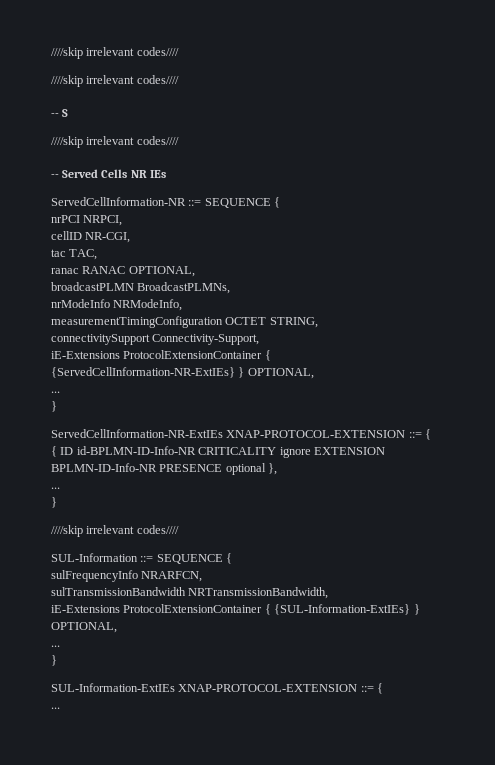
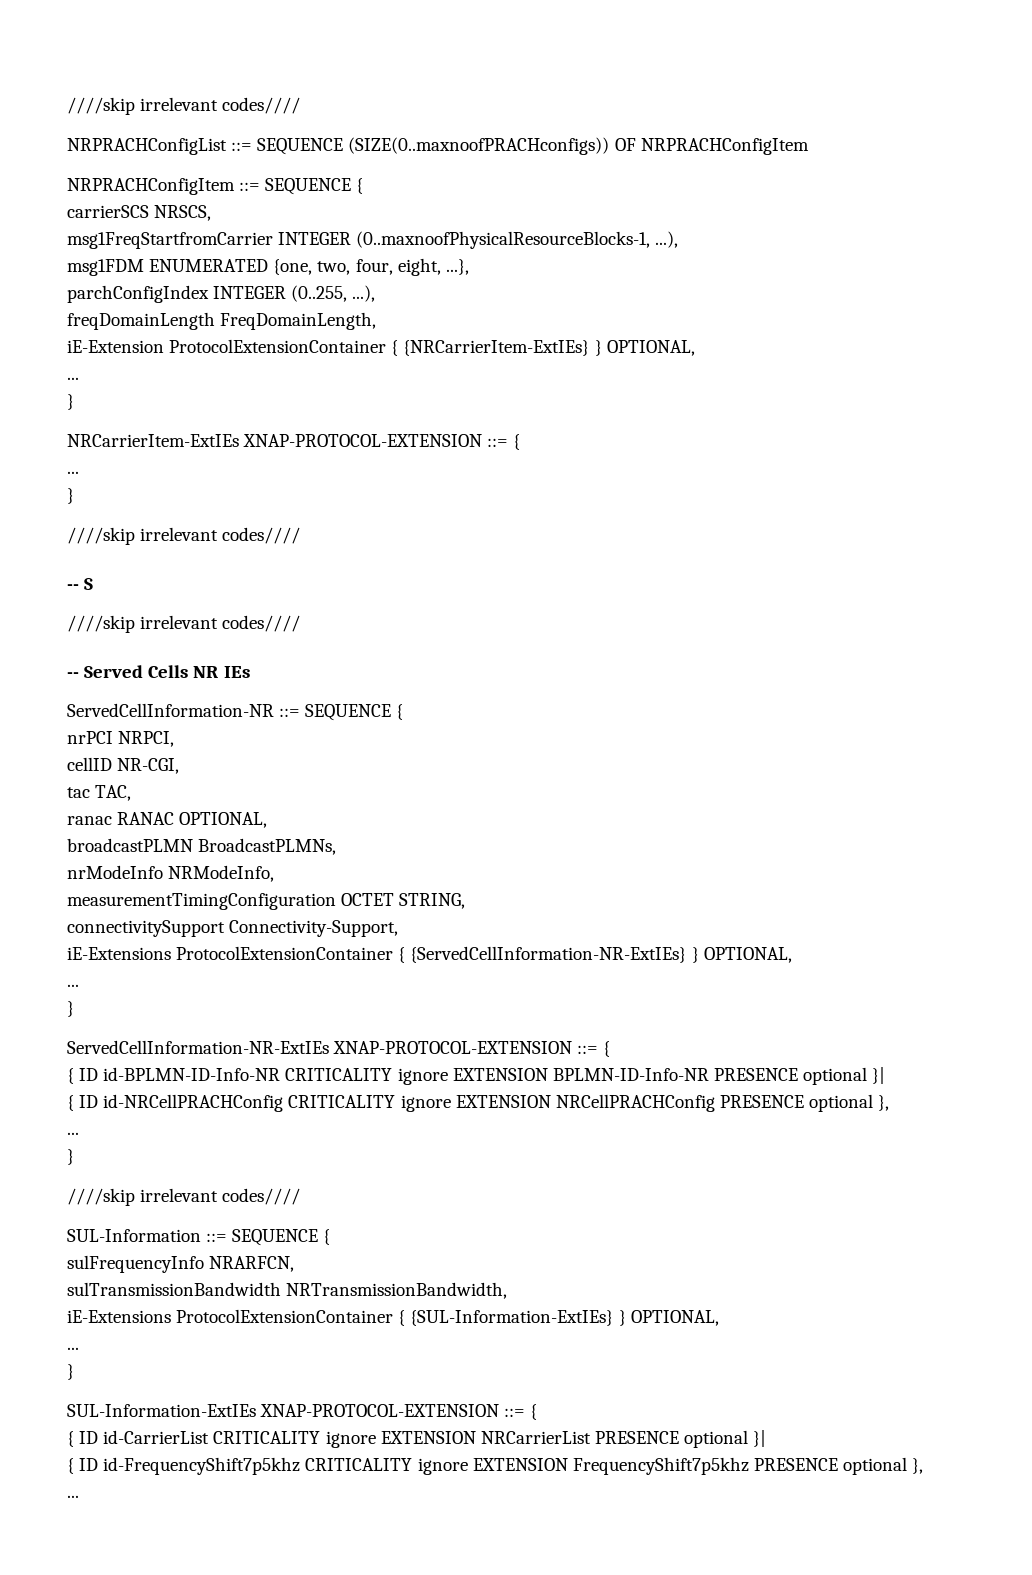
[51,47,179,59] ////skip irrelevant codes//// -> [67,97,301,115] [67,137,809,155] [67,178,364,195] [67,205,212,221] [67,231,679,249] [67,258,469,276] [67,285,376,303] [67,312,377,330] [67,339,695,356] [67,377,79,380] [67,394,74,410] [67,434,521,450] [67,471,79,474] [67,488,74,504] ////skip irrelevant codes//// // NRPRACHConfigList ::= SEQUENCE (SIZE(0..maxnoofPRACHconfigs)) OF NRPRACHConfigItem // NRPRACHConfigItem ::= SEQUENCE { // carrierSCS NRSCS, // msg1FreqStartfromCarrier INTEGER (0..maxnoofPhysicalResourceBlocks-1, ...), // msg1FDM ENUMERATED {one, two, four, eight, ...}, // parchConfigIndex INTEGER (0..255, ...), // freqDomainLength FreqDomainLength, // iE-Extension ProtocolExtensionContainer { {NRCarrierItem-ExtIEs} } OPTIONAL, // ... // } // NRCarrierItem-ExtIEs XNAP-PROTOCOL-EXTENSION ::= { // ... // }
(266, 469) none -> [872,1067,886,1084] [67,1094,874,1112] }| // { ID id-NRCellPRACHConfig CRITICALITY ignore EXTENSION NRCellPRACHConfig PRESENCE optional
(384, 688) none -> [67,1430,767,1448] [67,1457,924,1475] // { ID id-CarrierList CRITICALITY ignore EXTENSION NRCarrierList PRESENCE optional }| // { ID id-FrequencyShift7p5khz CRITICALITY ignore EXTENSION FrequencyShift7p5khz PRESENCE optional },

